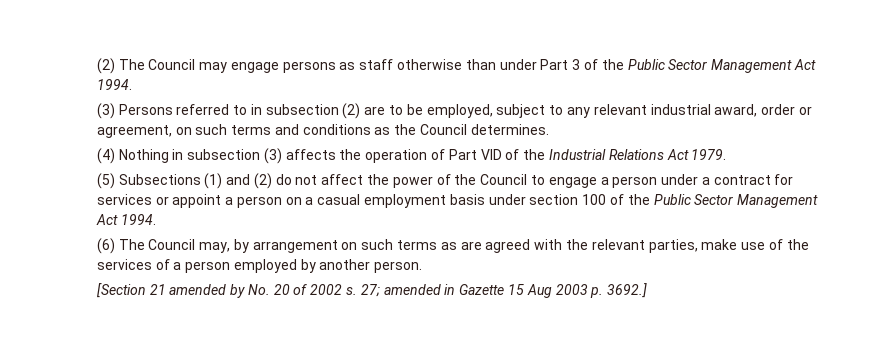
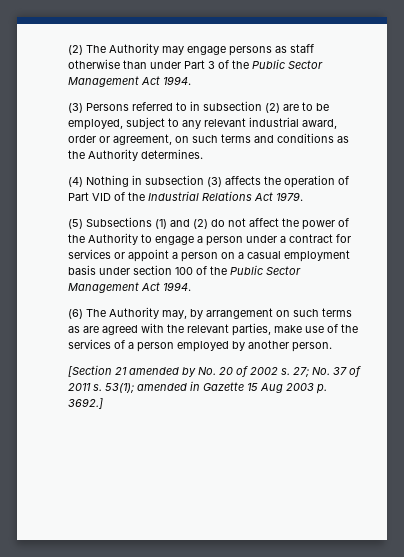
[148,59,196,70] Council -> [109,43,160,55] Authority
[420,124,468,135] Council -> [88,149,139,161] Authority
[480,174,528,185] Council -> [88,233,139,245] Authority
[148,239,196,250] Council -> [109,307,160,319] Authority
(380, 290) none -> [312,366,362,377] [68,383,135,393] No. 37 of 2011 s. 53(1);

